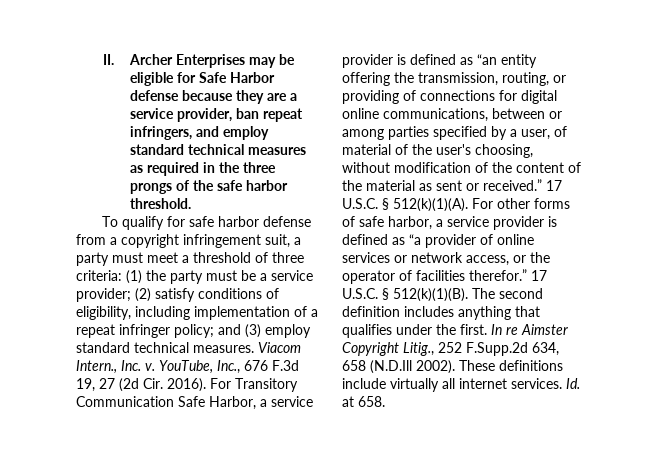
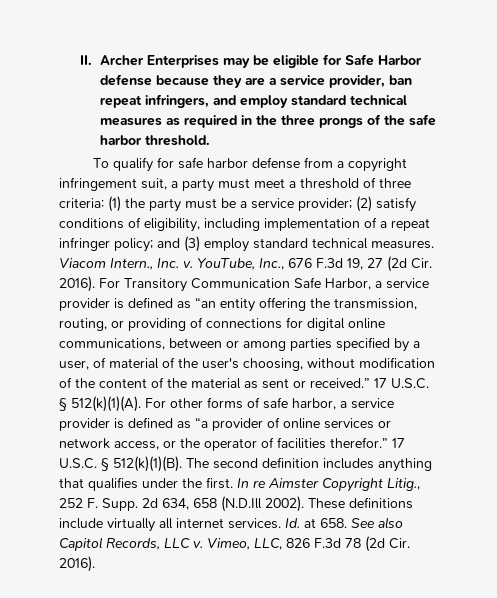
[466,342,528,356] F.Supp.2d -> [87,498,158,511] F. Supp. 2d
(385, 401) none -> [351,517,403,529] [59,536,410,552] [59,556,95,572] See also Capitol Records, LLC v. Vimeo, LLC, 826 F.3d 78 (2d Cir. 2016).

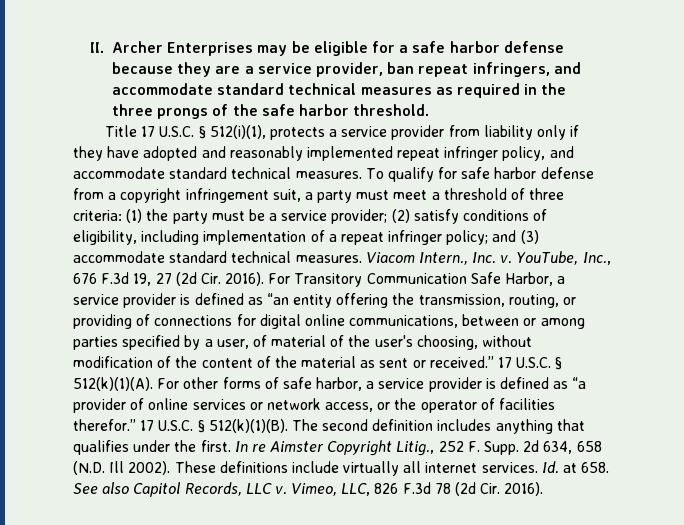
[345,54,423,66] Safe Harbor -> [399,41,500,53] a safe harbor
[240,95,289,108] employ -> [112,83,214,95] accommodate
(211, 140) none -> [105,125,580,140] [73,146,574,161] [73,167,362,179] Title 17 U.S.C. § 512(i)(1), protects a service provider from liability only if they have adopted and reasonably implemented repeat infringer policy, and accommodate standard technical measures.
[204,238,249,252] employ -> [73,251,165,263] accommodate
[221,496,262,512] (N.D.Ill -> [73,461,125,475] (N.D. Ill

